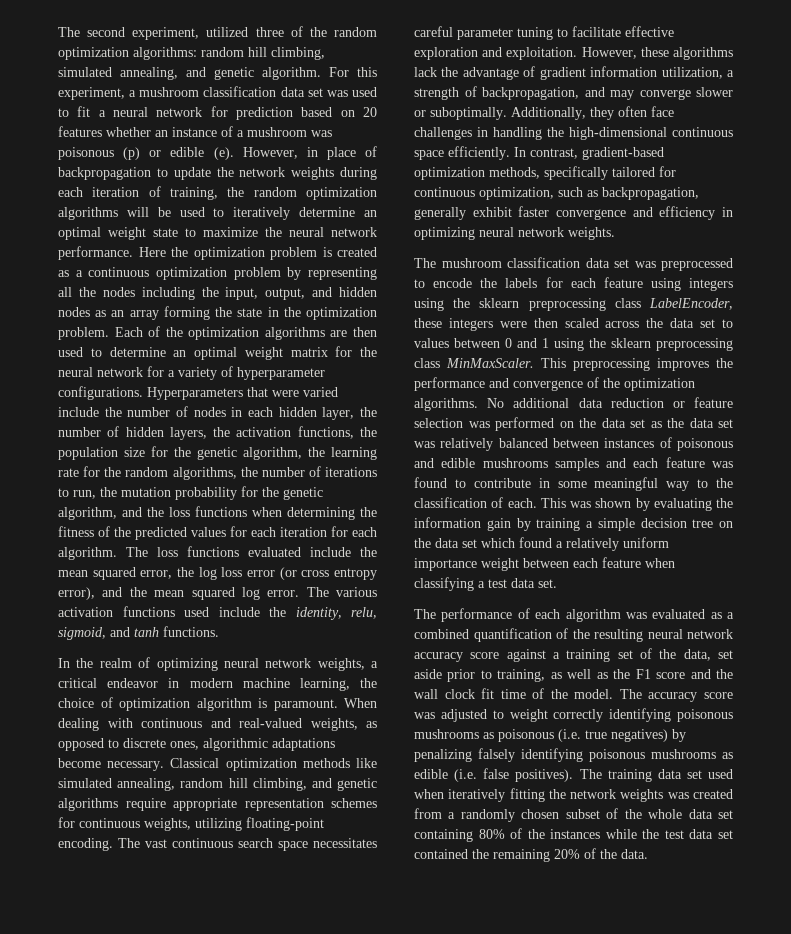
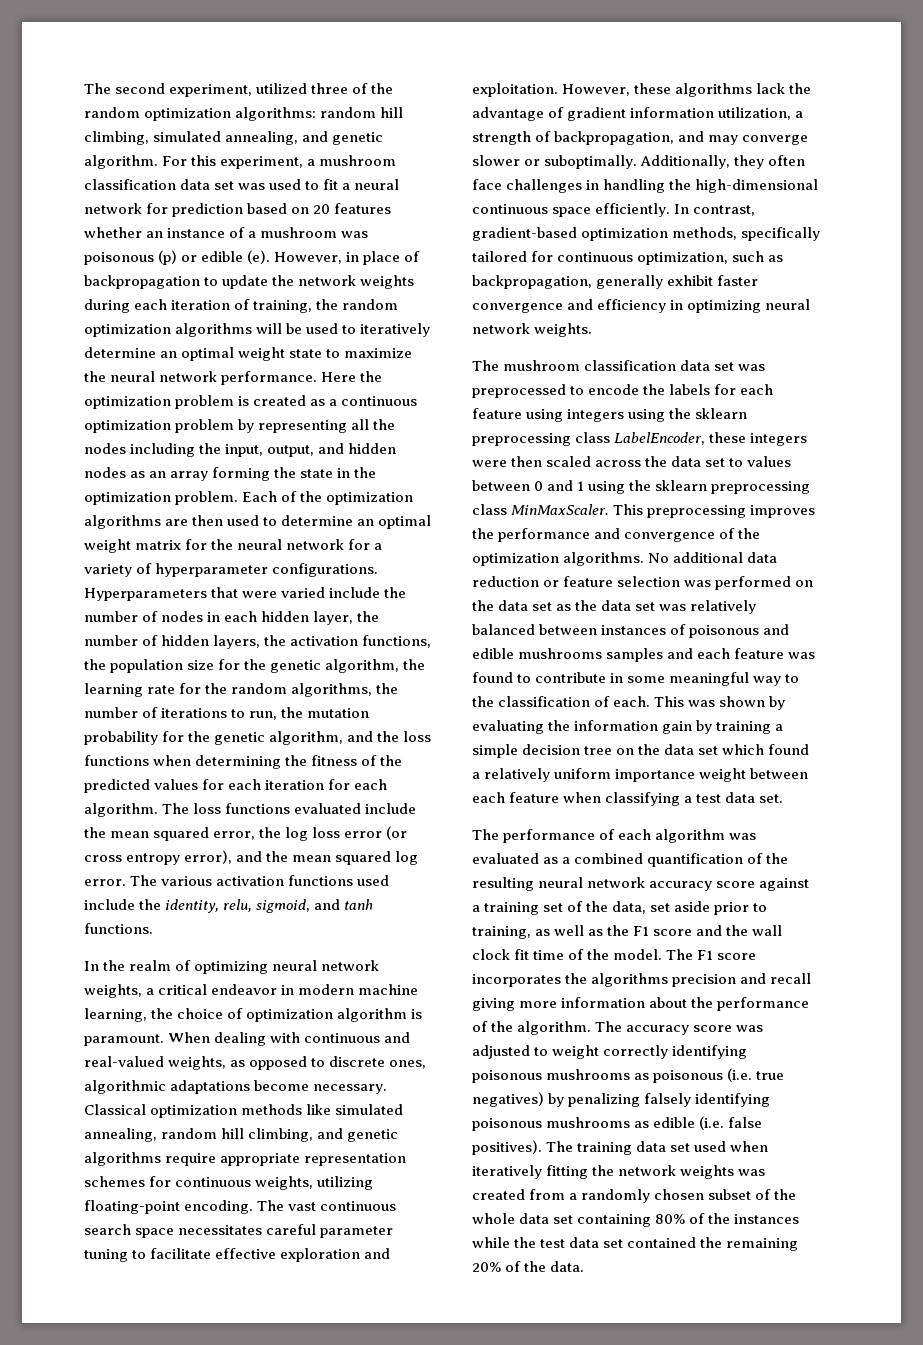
(642, 694) none -> [697,950,757,960] [472,973,812,987] [472,997,810,1011] [472,1021,623,1035] F1 score incorporates the algorithms precision and recall giving more information about the performance of the algorithm. The

